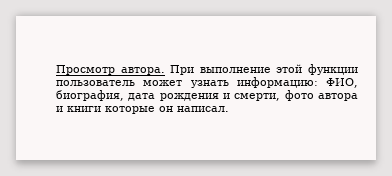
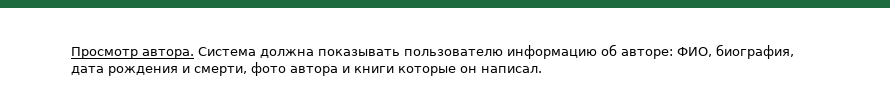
[170,64,358,75] [56,77,318,88] При выполнение этой функции пользователь может узнать информацию: -> [198,44,673,59] Система должна показывать пользователю информацию об авторе:

